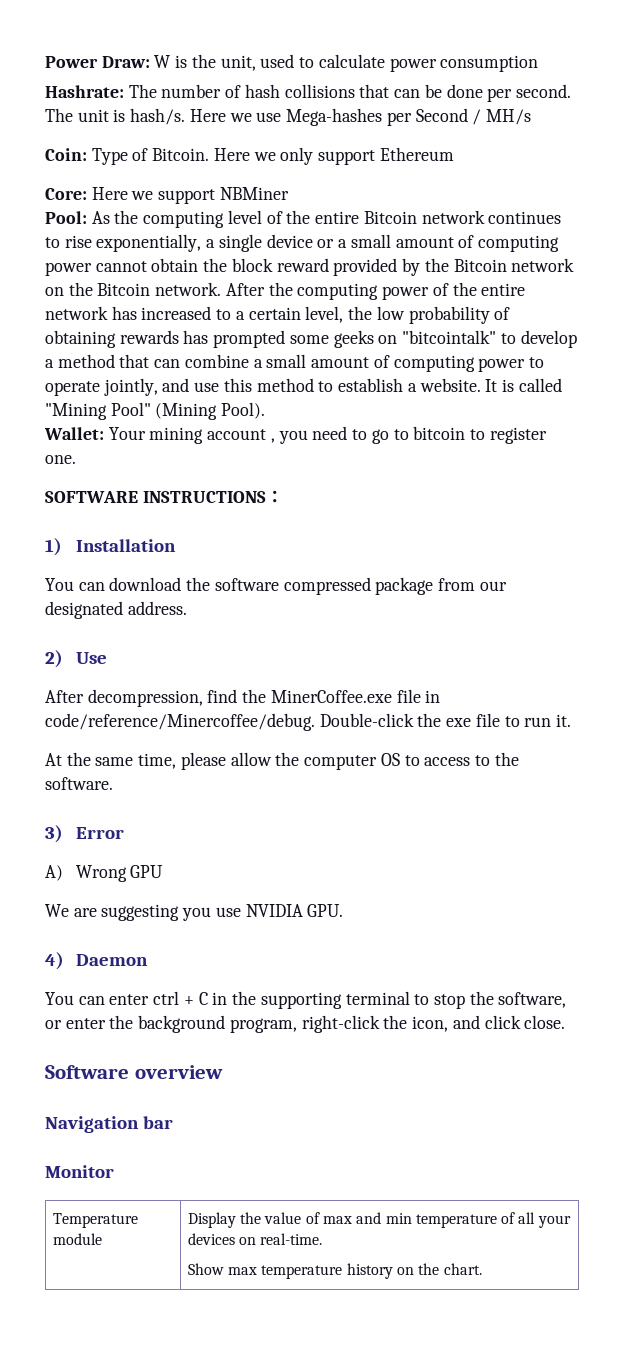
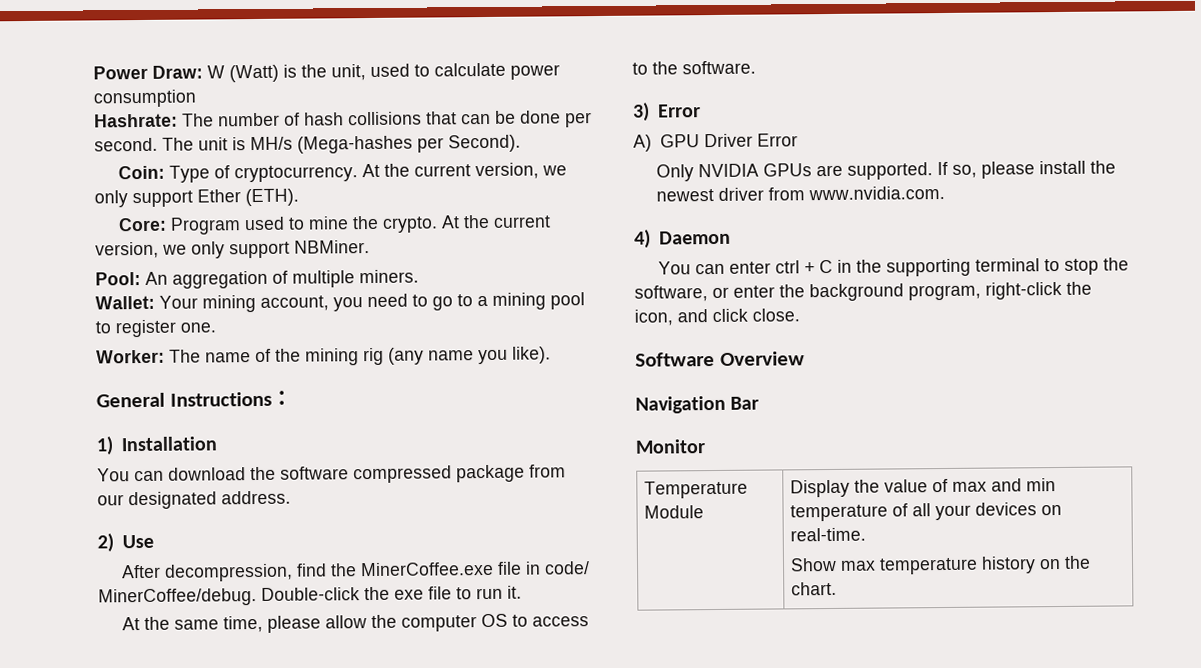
(171, 61) none -> [229,64,279,83] (Watt)
[130,108,531,126] [45,147,454,165] hash/s. Here we use Mega-hashes per Second / MH/s // Coin: Type of Bitcoin. Here we only support Ethereum -> [250,134,521,154] [117,162,567,183] [94,188,299,208] MH/s (Mega-hashes per Second). // Coin: Type of cryptocurrency. At the current version, we only support Ether (ETH).
[91,187,289,204] [45,210,562,228] [45,234,559,252] [45,258,575,276] [45,282,526,300] [45,306,511,324] [45,330,577,348] [45,354,544,372] [45,378,562,396] [45,402,266,420] Here we support NBMiner // Pool: As the computing level of the entire Bitcoin network continues to rise exponentially, a single device or a small amount of computing power cannot obtain the block reward provided by the Bitcoin network on the Bitcoin network. After the computing power of the entire network has increased to a certain level, the low probability of obtaining rewards has prompted some geeks on "bitcointalk" to develop a method that can combine a small amount of computing power to operate jointly, and use this method to establish a website. It is called "Mining Pool" (Mining Pool). -> [169,214,551,235] [95,240,370,259] [95,269,419,289] Program used to mine the crypto. At the current version, we only support NBMiner. // Pool: An aggregation of multiple miners.
[207,429,275,443] account , -> [260,295,329,311] account,
[413,426,466,440] bitcoin -> [477,292,585,310] a mining pool
[45,491,266,503] SOFTWARE INSTRUCTIONS -> [96,346,551,366] [96,391,272,408] Worker: The name of the mining rig (any name you like). // General Instructions
[45,713,315,731] code/reference/Minercoffee/debug. -> [543,561,590,575] [98,588,257,607] code/ MinerCoffee/debug.
[75,865,127,882] Wrong -> (652, 143) none
[45,904,344,921] // We are suggesting you use NVIDIA GPU. -> [703,133,798,148] [656,160,1117,182] [656,185,946,202] Driver Error // Only NVIDIA GPUs are supported. If so, please install the newest driver from www.nvidia.com.
[134,1065,223,1079] overview -> [719,351,805,366] Overview
[143,1116,174,1129] bar -> [730,396,760,410] Bar
[52,1233,102,1245] module -> [644,505,705,519] Module

